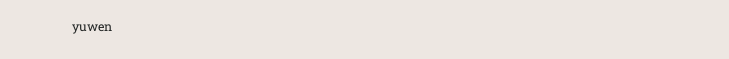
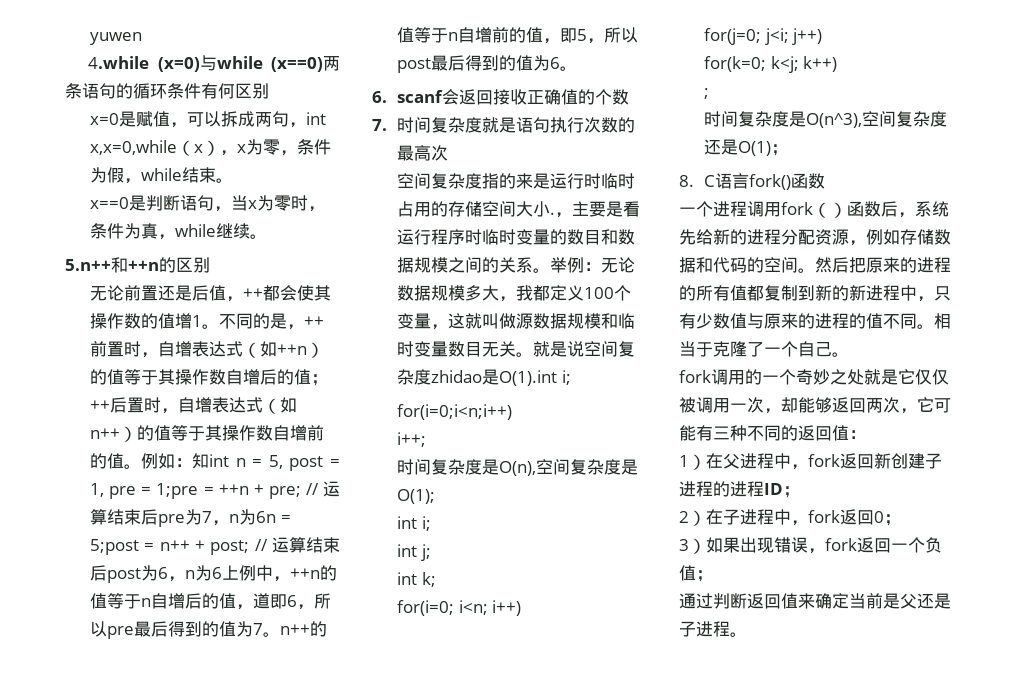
(112, 29) none -> [88,55,340,72] [65,83,269,99] [90,111,327,128] [90,139,332,156] [90,167,234,184] [90,195,326,212] [90,223,268,240] [65,257,210,273] [90,285,332,302] [90,313,325,330] [90,341,325,358] [90,369,329,386] [90,397,298,414] [90,425,325,442] [90,453,340,471] [90,481,341,499] [90,509,291,527] [90,537,340,555] [90,565,338,583] [90,593,332,610] [90,621,328,639] [397,27,639,44] [397,55,578,73] [372,89,630,105] [372,117,636,133] [397,145,449,161] [397,173,636,189] [397,201,641,218] [397,229,636,245] [397,257,636,273] [397,285,632,302] [397,313,636,330] [397,341,636,357] [397,369,571,386] [397,404,513,420] [397,432,427,447] [397,459,639,476] [397,489,436,504] [397,516,431,531] [397,544,431,561] [397,572,436,587] [397,600,522,616] [704,28,823,45] [704,56,838,73] [704,88,710,99] [704,111,948,128] [704,139,789,156] [679,173,826,190] [679,201,949,218] [679,229,951,246] [679,257,951,273] [679,285,951,302] [679,313,951,329] [679,341,849,357] [679,369,949,385] [679,397,951,414] [679,425,866,441] [679,453,942,470] [679,481,800,498] [679,509,901,526] [679,537,942,554] [679,565,713,582] [679,593,951,609] [679,621,747,637] // 4.while (x=0)与while (x==0)两条语句的循环条件有何区别 // x=0是赋值，可以拆成两句，int x,x=0,while（x），x为零，条件为假，while结束。 // x==0是判断语句，当x为零时，条件为真，while继续。 // 5.n++和++n的区别 // 无论前置还是后值，++都会使其操作数的值增1。不同的是，++前置时，自增表达式（如++n）的值等于其操作数自增后的值；++后置时，自增表达式（如n++）的值等于其操作数自增前的值。例如：知int n = 5, post = 1, pre = 1;pre = ++n + pre; // 运算结束后pre为7，n为6n = 5;post = n++ + post; // 运算结束后post为6，n为6上例中，++n的值等于n自增后的值，道即6，所以pre最后得到的值为7。n++的值等于n自增前的值，即5，所以post最后得到的值为6。 // 6. scanf会返回接收正确值的个数 // 7.时间复杂度就是语句执行次数的最高次 // 空间复杂度指的来是运行时临时占用的存储空间大小.，主要是看运行程序时临时变量的数目和数据规模之间的关系。举例：无论数据规模多大，我都定义100个变量，这就叫做源数据规模和临时变量数目无关。就是说空间复杂度zhidao是O(1).int i; // for(i=0;i<n;i++) // i++; // 时间复杂度是O(n),空间复杂度是O(1); // int i; // int j; // int k; // for(i=0; i<n; i++) // for(j=0; j<i; j++) // for(k=0; k<j; k++) // ; // 时间复杂度是O(n^3),空间复杂度还是O(1)； // 8. C语言fork()函数 // 一个进程调用fork（）函数后，系统先给新的进程分配资源，例如存储数据和代码的空间。然后把原来的进程的所有值都复制到新的新进程中，只有少数值与原来的进程的值不同。相当于克隆了一个自己。 // fork调用的一个奇妙之处就是它仅仅被调用一次，却能够返回两次，它可能有三种不同的返回值： // 1）在父进程中，fork返回新创建子进程的进程ID； // 2）在子进程中，fork返回0； // 3）如果出现错误，fork返回一个负值； // 通过判断返回值来确定当前是父还是子进程。

